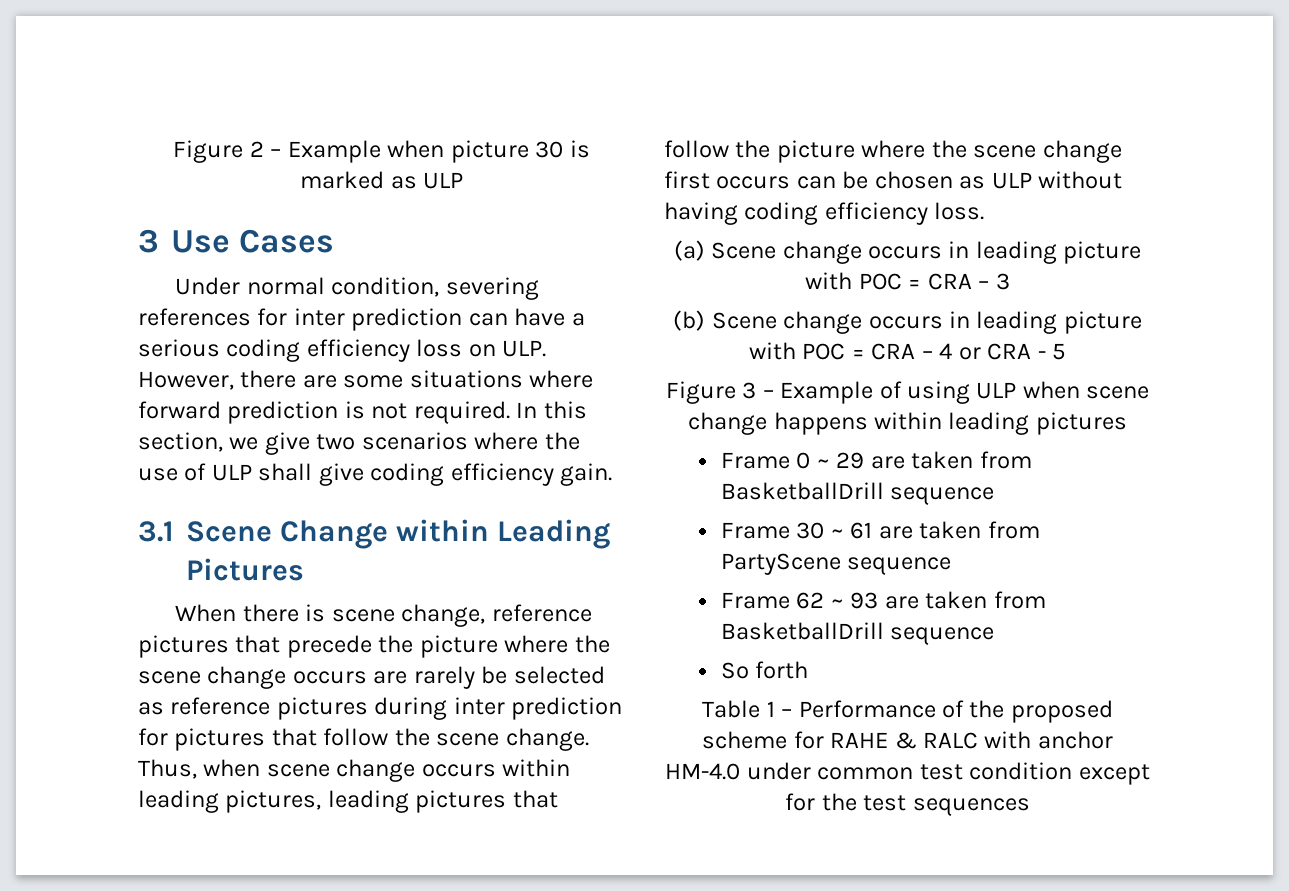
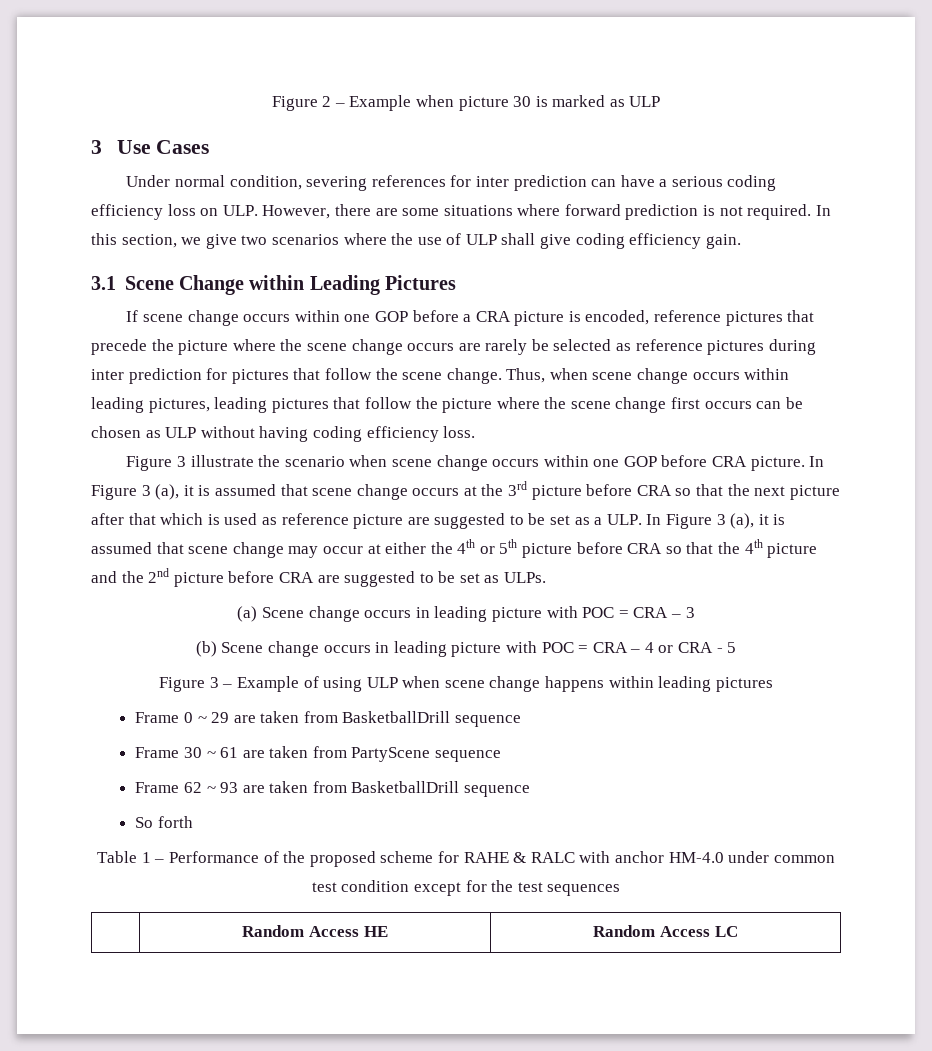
[175,604,486,627] When there is scene change, -> [126,310,650,326] If scene change occurs within one GOP before a CRA picture is encoded,
(985, 211) none -> [126,455,825,471] [91,481,840,500] [91,513,786,529] [91,539,818,558] [91,568,547,587] // Figure 3 illustrate the scenario when scene change occurs within one GOP before CRA picture. In Figure 3 (a), it is assumed that scene change occurs at the 3rd picture before CRA so that the next picture after that which is used as reference picture are suggested to be set as a ULP. In Figure 3 (a), it is assumed that scene change may occur at either the 4th or 5th picture before CRA so that the 4th picture and the 2nd picture before CRA are suggested to be set as ULPs.
(1030, 807) none -> [242,925,388,937] [593,925,738,937] // | Random Access HE | Random Access LC

